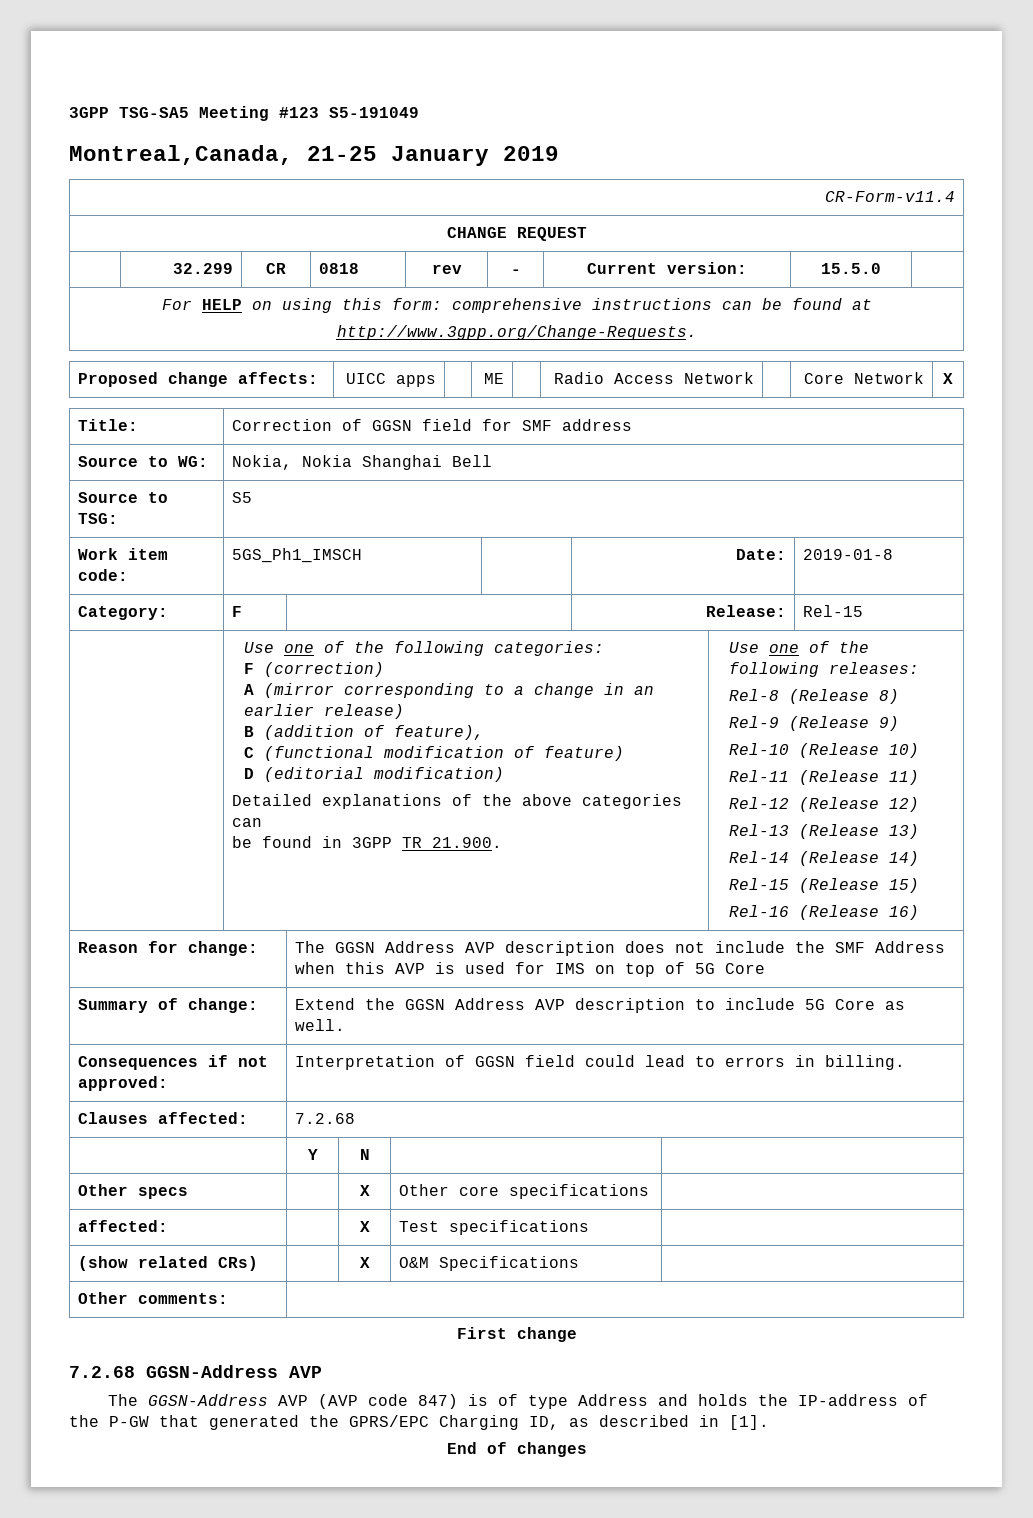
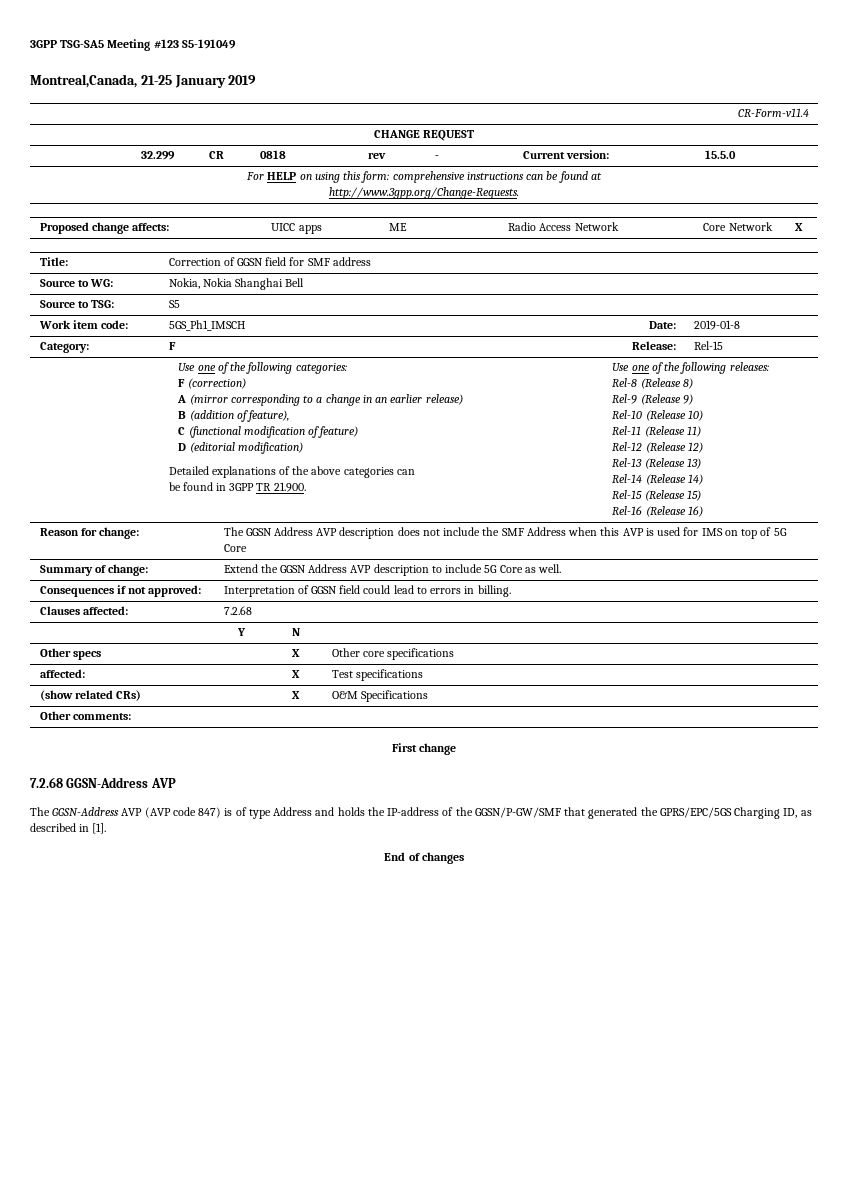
[109,1416,149,1427] P-GW -> [474,807,561,818] GGSN/P-GW/SMF
[349,1415,429,1427] GPRS/EPC -> [659,807,732,818] GPRS/EPC/5GS

